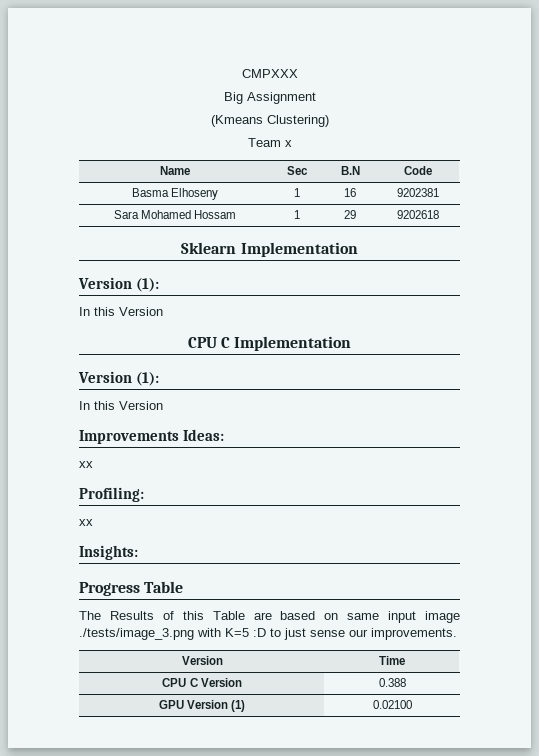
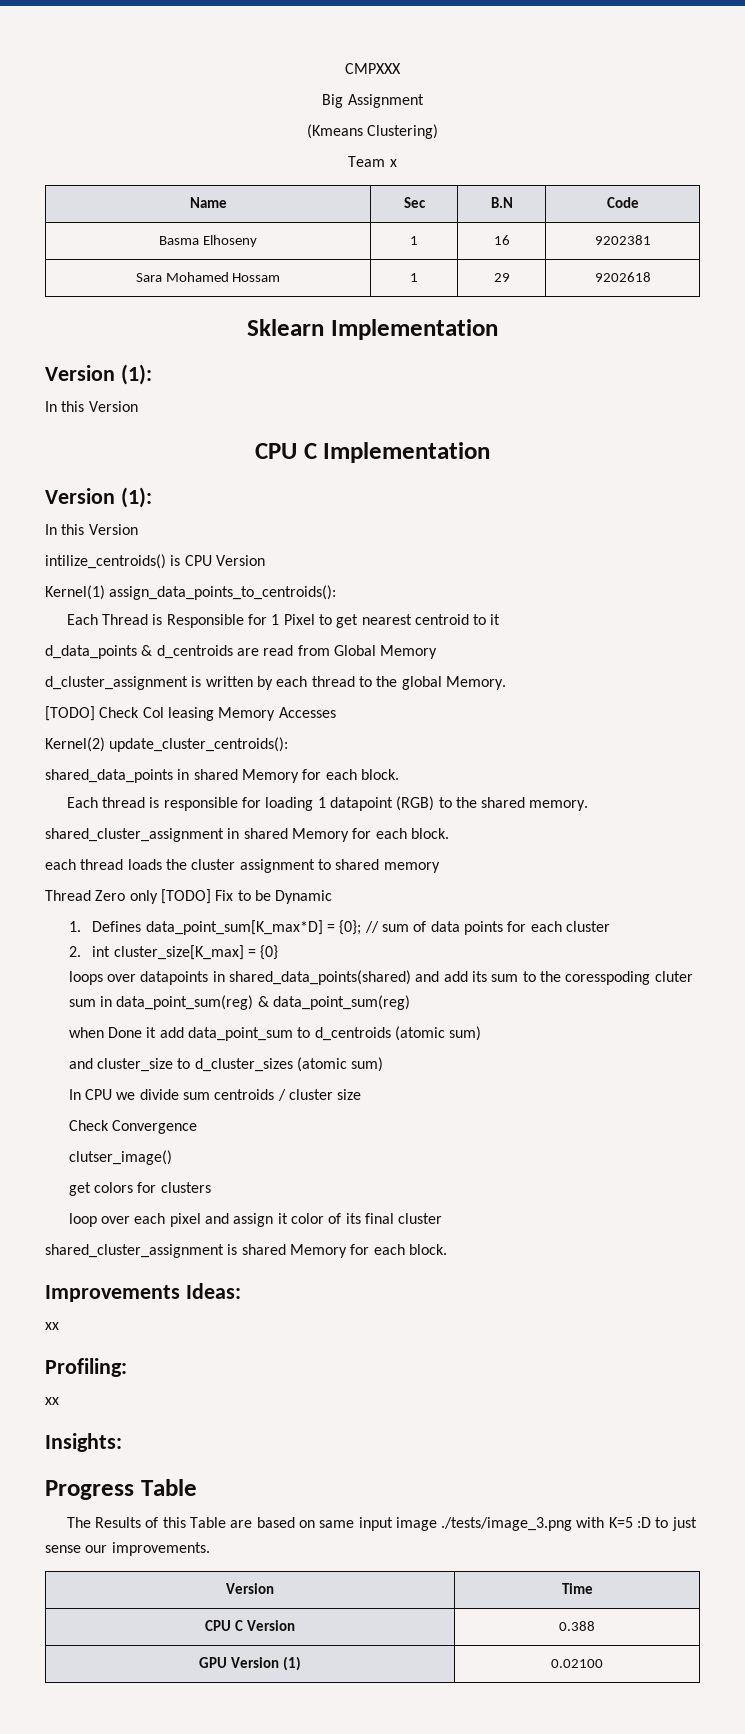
(163, 405) none -> [45,554,265,569] [45,585,337,600] [66,614,501,628] [45,645,438,659] [45,676,506,690] [45,706,336,721] [45,737,289,752] [45,769,399,783] [66,796,589,811] [45,828,449,842] [45,859,440,873] [45,889,333,904] [68,920,610,935] [68,945,279,960] [68,970,693,985] [68,995,410,1010] [68,1026,482,1041] [68,1057,384,1072] [68,1089,362,1101] [68,1120,198,1134] [68,1150,172,1165] [68,1182,211,1196] [68,1213,443,1227] [45,1244,447,1258] // intilize_centroids() is CPU Version // Kernel(1) assign_data_points_to_centroids(): // Each Thread is Responsible for 1 Pixel to get nearest centroid to it // d_data_points & d_centroids are read from Global Memory // d_cluster_assignment is written by each thread to the global Memory. // [TODO] Check Col leasing Memory Accesses // Kernel(2) update_cluster_centroids(): // shared_data_points in shared Memory for each block. // Each thread is responsible for loading 1 datapoint (RGB) to the shared memory. // shared_cluster_assignment in shared Memory for each block. // each thread loads the cluster assignment to shared memory // Thread Zero only [TODO] Fix to be Dynamic // 1. Defines data_point_sum[K_max*D] = {0}; // sum of data points for each cluster // 2. int cluster_size[K_max] = {0} // loops over datapoints in shared_data_points(shared) and add its sum to the coresspoding cluter sum in data_point_sum(reg) & data_point_sum(reg) // when Done it add data_point_sum to d_centroids (atomic sum) // and cluster_size to d_cluster_sizes (atomic sum) // In CPU we divide sum centroids / cluster size // Check Convergence // clutser_image() // get colors for clusters // loop over each pixel and assign it color of its final cluster // shared_cluster_assignment is shared Memory for each block.

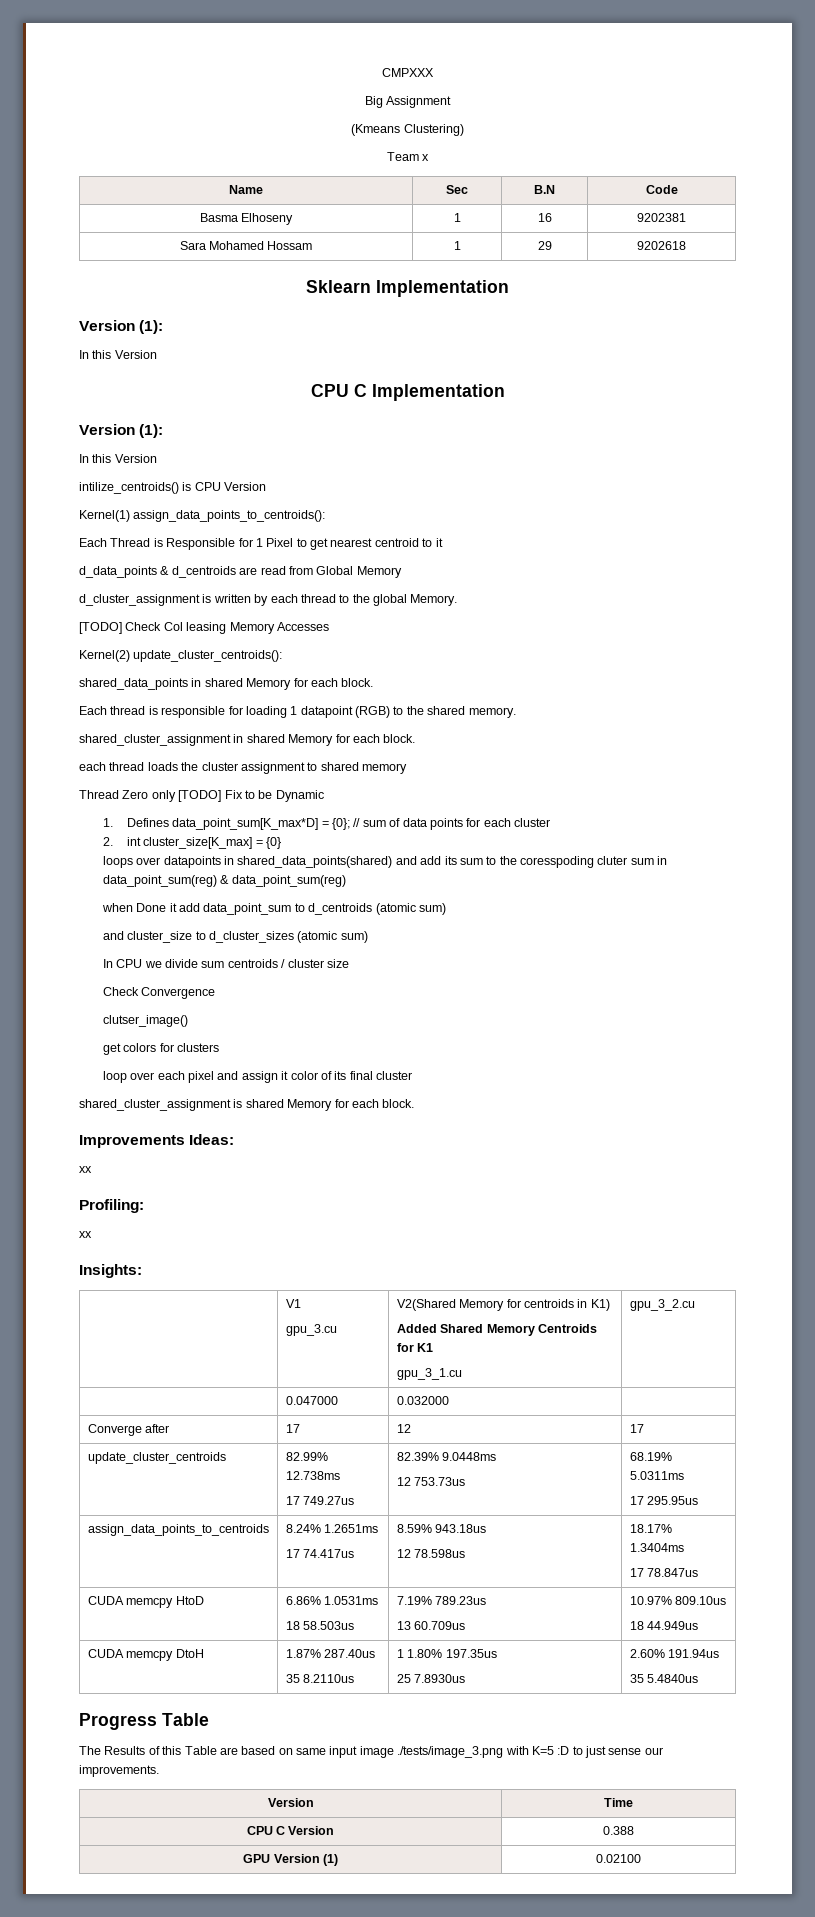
(122, 1442) none -> [285,1299,301,1308] [285,1324,337,1336] [396,1299,610,1311] [396,1324,598,1336] [396,1343,434,1352] [396,1368,462,1380] [629,1299,695,1311] [285,1396,338,1405] [396,1396,449,1405] [87,1424,170,1436] [285,1424,300,1433] [396,1424,411,1433] [629,1424,644,1433] [87,1452,226,1464] [285,1452,328,1461] [285,1471,340,1480] [285,1496,355,1505] [396,1452,497,1461] [396,1477,466,1486] [629,1452,672,1461] [629,1471,684,1480] [629,1496,699,1505] [87,1524,269,1536] [285,1524,379,1533] [285,1549,355,1558] [396,1524,487,1533] [396,1549,466,1558] [629,1524,672,1533] [629,1543,684,1552] [629,1568,699,1577] [87,1596,204,1608] [285,1596,379,1605] [285,1621,355,1630] [396,1596,487,1605] [396,1621,466,1630] [629,1596,727,1605] [629,1621,699,1630] [87,1649,204,1661] [285,1649,376,1658] [285,1674,355,1683] [396,1649,497,1658] [396,1674,466,1683] [629,1649,720,1658] [629,1674,699,1683] // | V1 // gpu_3.cu | V2(Shared Memory for centroids in K1) // Added Shared Memory Centroids for K1 // gpu_3_1.cu | gpu_3_2.cu // | 0.047000 | 0.032000 | // Converge after | 17 | 12 | 17 // update_cluster_centroids | 82.99% 12.738ms // 17 749.27us | 82.39% 9.0448ms // 12 753.73us | 68.19% 5.0311ms // 17 295.95us // assign_data_points_to_centroids | 8.24% 1.2651ms // 17 74.417us | 8.59% 943.18us // 12 78.598us | 18.17% 1.3404ms // 17 78.847us // CUDA memcpy HtoD | 6.86% 1.0531ms // 18 58.503us | 7.19% 789.23us // 13 60.709us | 10.97% 809.10us // 18 44.949us // CUDA memcpy DtoH | 1.87% 287.40us // 35 8.2110us | 1 1.80% 197.35us // 25 7.8930us | 2.60% 191.94us // 35 5.4840us

